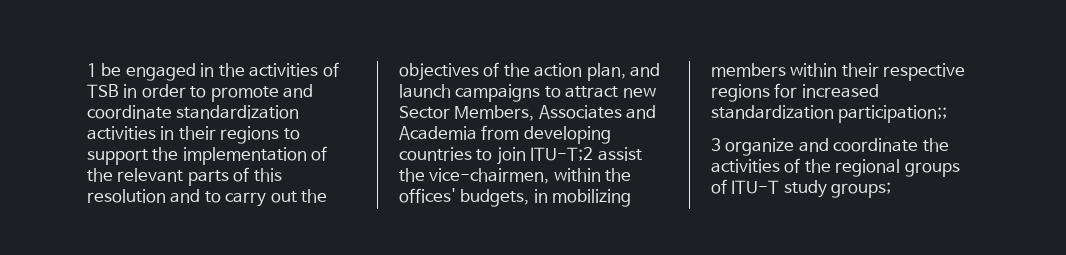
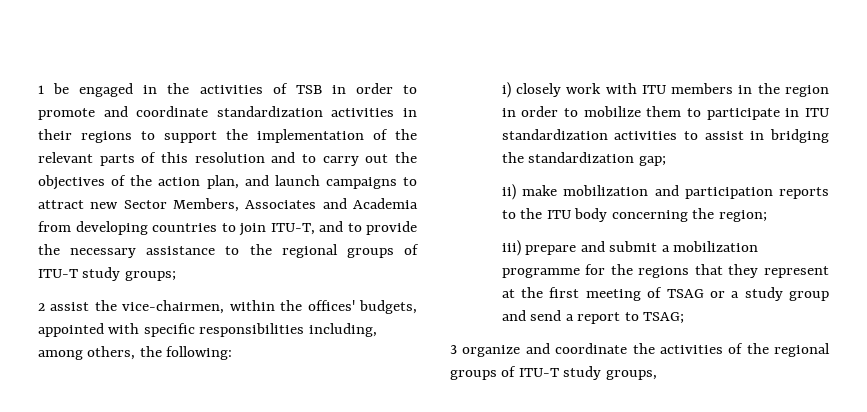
[530,147,594,161] ITU-T;2 -> [270,221,417,235] [38,244,419,258] [38,267,176,281] [38,303,45,311] ITU-T, and to provide the necessary assistance to the regional groups of ITU-T study groups; // 2
[533,189,632,207] [711,63,966,81] [711,83,879,102] [711,105,948,123] in mobilizing members within their respective regions for increased standardization participation;; -> [38,323,377,337] [38,346,233,360] [501,82,829,98] [501,106,829,120] [501,129,829,143] [501,152,666,166] [501,184,829,200] [501,208,767,222] [501,240,759,256] [501,264,829,278] [501,287,829,301] [501,310,685,324] appointed with specific responsibilities including, among others, the following: // i) closely work with ITU members in the region in order to mobilize them to participate in ITU standardization activities to assist in bridging the standardization gap; // ii) make mobilization and participation reports to the ITU body concerning the region; // iii) prepare and submit a mobilization programme for the regions that they represent at the first meeting of TSAG or a study group and send a report to TSAG;
[831,182,892,198] groups; -> [605,370,657,380] groups,

